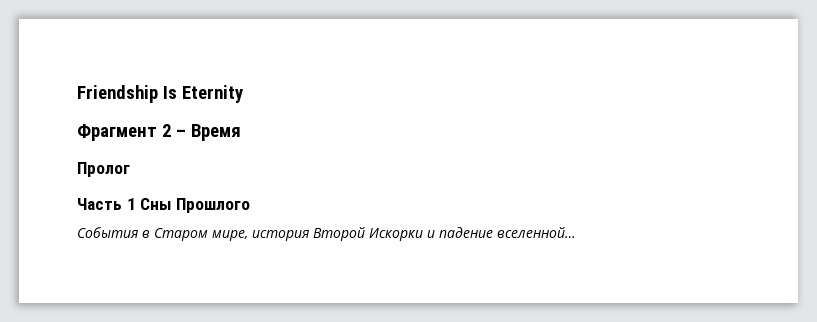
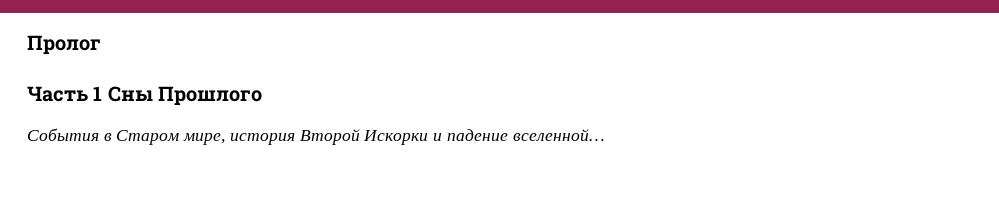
[77,85,243,103] [77,124,241,141] Friendship Is Eternity // Фрагмент 2 – Время // -> (27, 45) none

